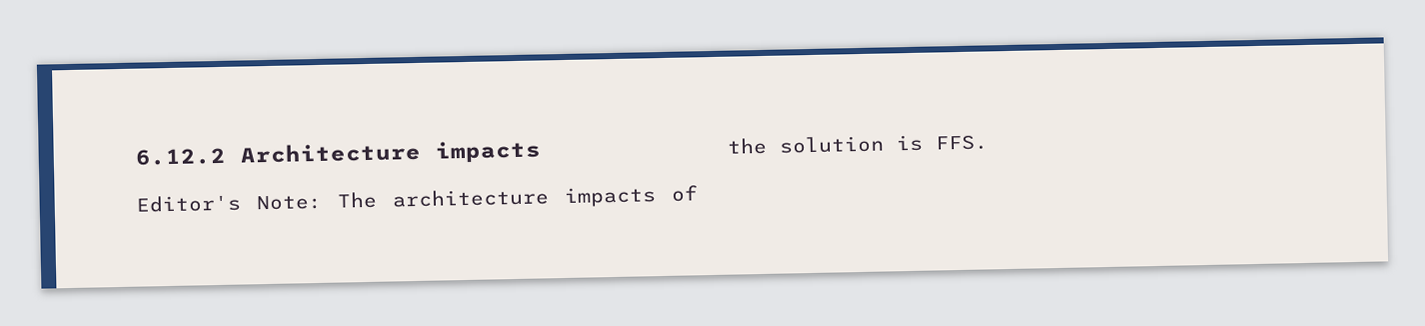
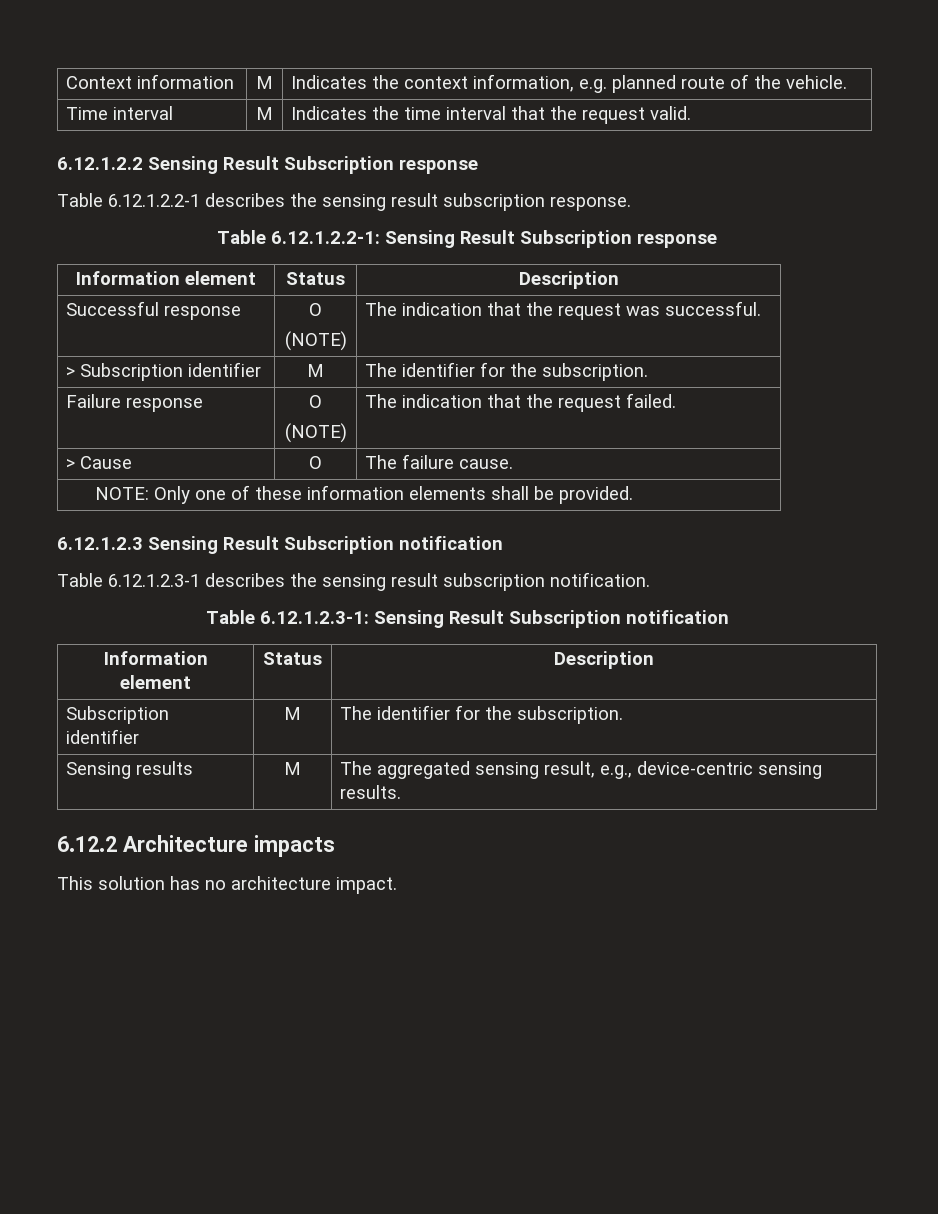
[135,139,541,166] [136,185,698,213] [727,134,988,155] 6.12.2 Architecture impacts // Editor's Note: The architecture impacts of the solution is FFS. -> [66,74,235,89] [256,76,273,89] [291,74,848,93] [66,106,174,120] [256,107,273,120] [291,106,692,124] [57,156,478,174] [57,193,631,211] [217,230,717,248] [76,271,256,285] [286,272,345,285] [518,271,619,289] [66,301,242,320] [309,303,322,316] [284,331,347,351] [365,301,762,320] [66,362,262,381] [307,364,324,377] [365,362,649,381] [66,394,204,412] [309,395,322,408] [284,423,347,443] [365,393,677,412] [66,456,133,469] [309,456,322,469] [365,454,514,469] [95,485,634,504] [57,536,503,554] [57,572,650,591] [205,610,729,628] [103,651,208,665] [120,675,191,689] [263,652,322,665] [554,651,654,669] [66,706,170,724] [66,729,140,744] [284,707,301,720] [340,705,624,724] [66,761,194,779] [284,762,301,775] [340,761,823,779] [340,785,402,799] [57,835,335,857] [57,876,397,894] Context information | M | Indicates the context information, e.g. planned route of the vehicle. // Time interval | M | Indicates the time interval that the request valid. // 6.12.1.2.2 Sensing Result Subscription response // Table 6.12.1.2.2-1 describes the sensing result subscription response. // Table 6.12.1.2.2-1: Sensing Result Subscription response // Information element | Status | Description // Successful response | O // (NOTE) | The indication that the request was successful. // > Subscription identifier | M | The identifier for the subscription. // Failure response | O // (NOTE) | The indication that the request failed. // > Cause | O | The failure cause. // NOTE: Only one of these information elements shall be provided. // 6.12.1.2.3 Sensing Result Subscription notification // Table 6.12.1.2.3-1 describes the sensing result subscription notification. // Table 6.12.1.2.3-1: Sensing Result Subscription notification // Information element | Status | Description // Subscription identifier | M | The identifier for the subscription. // Sensing results | M | The aggregated sensing result, e.g., device-centric sensing results. // 6.12.2 Architecture impacts // This solution has no architecture impact.

